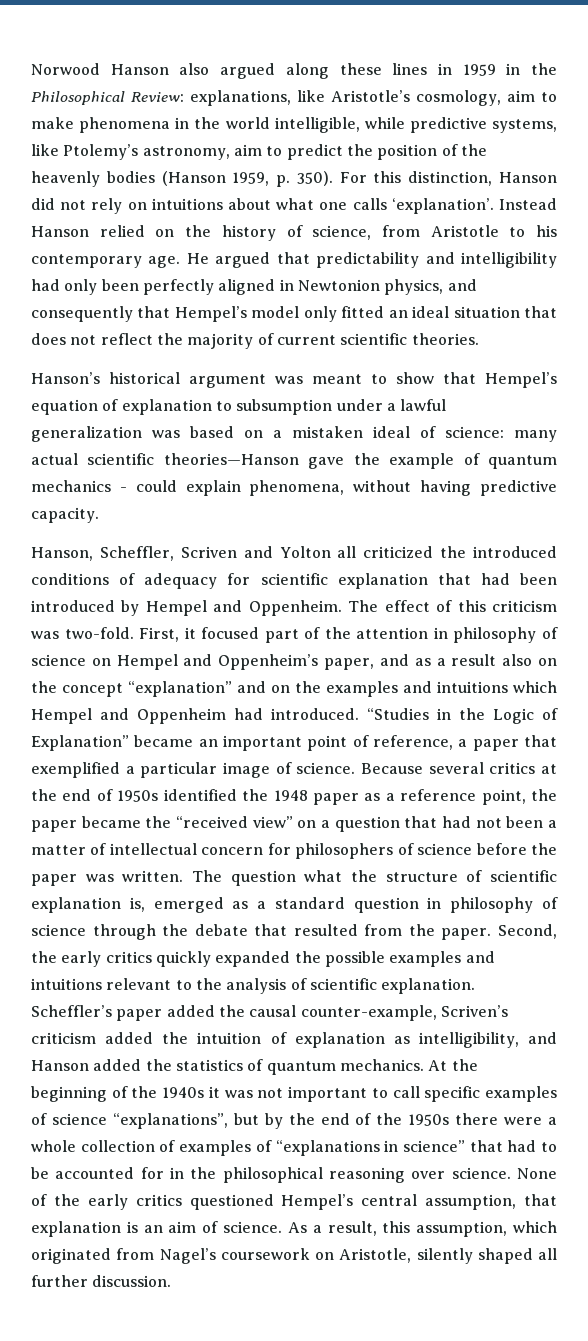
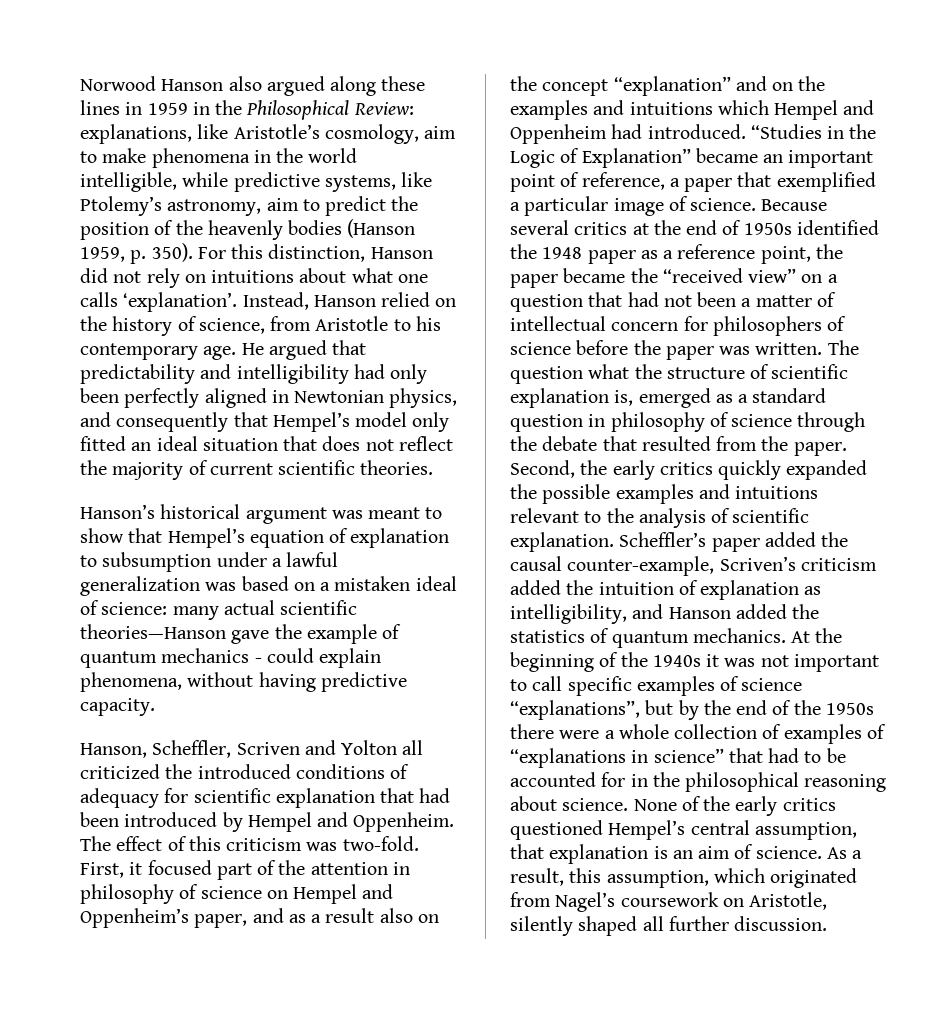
[499,198,557,210] Instead -> [242,292,309,310] Instead,
[297,279,380,291] Newtonion -> [294,390,385,403] Newtonian
[411,1171,446,1179] over -> [510,796,557,811] about

